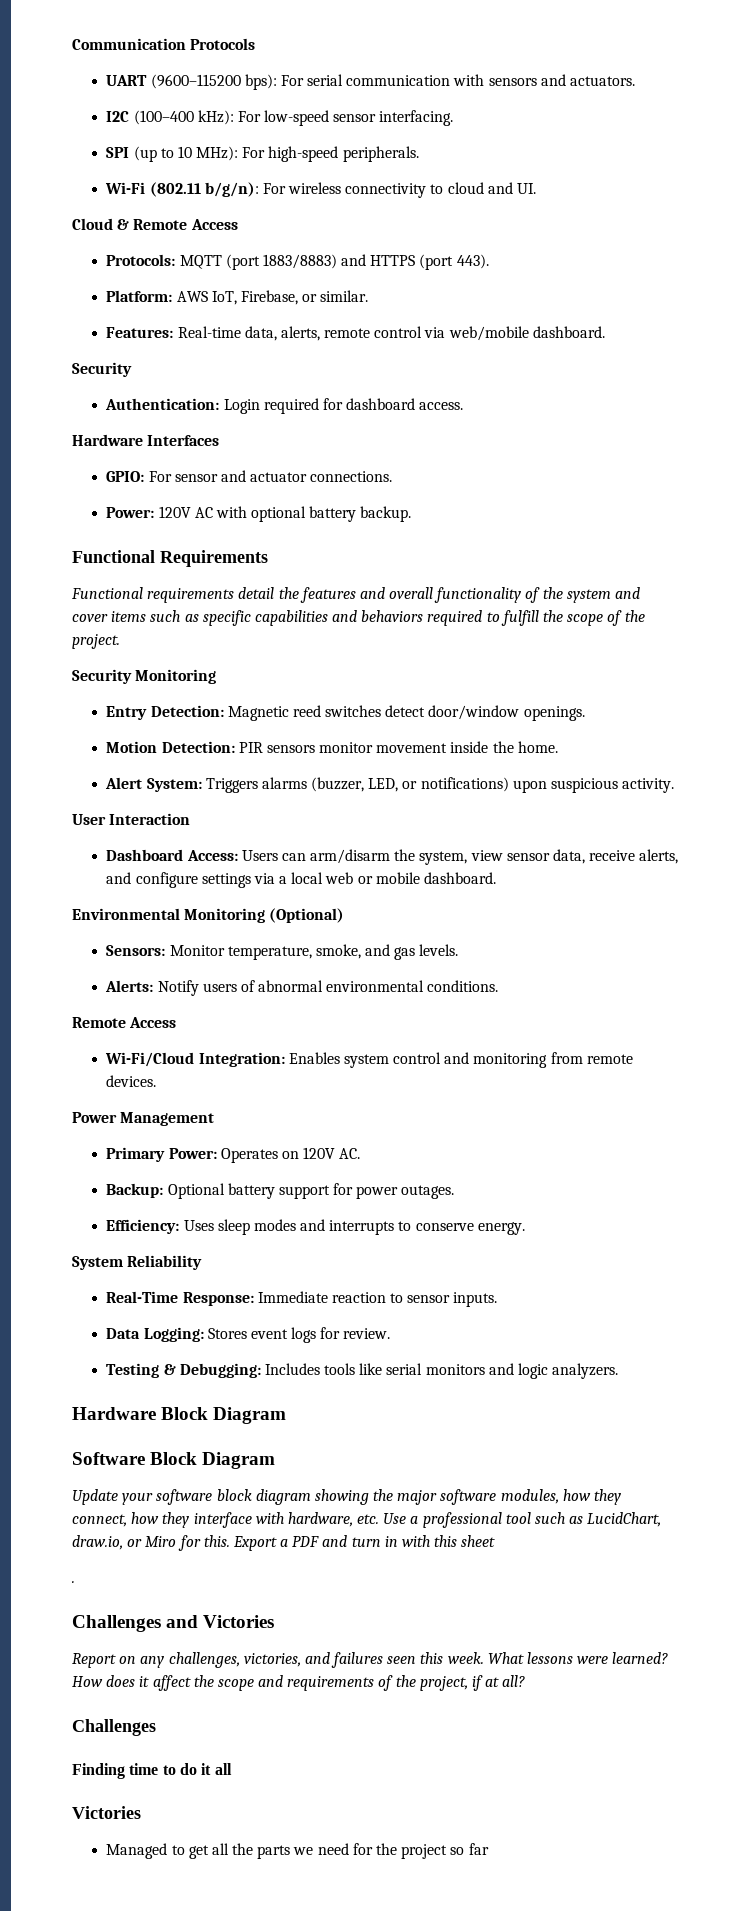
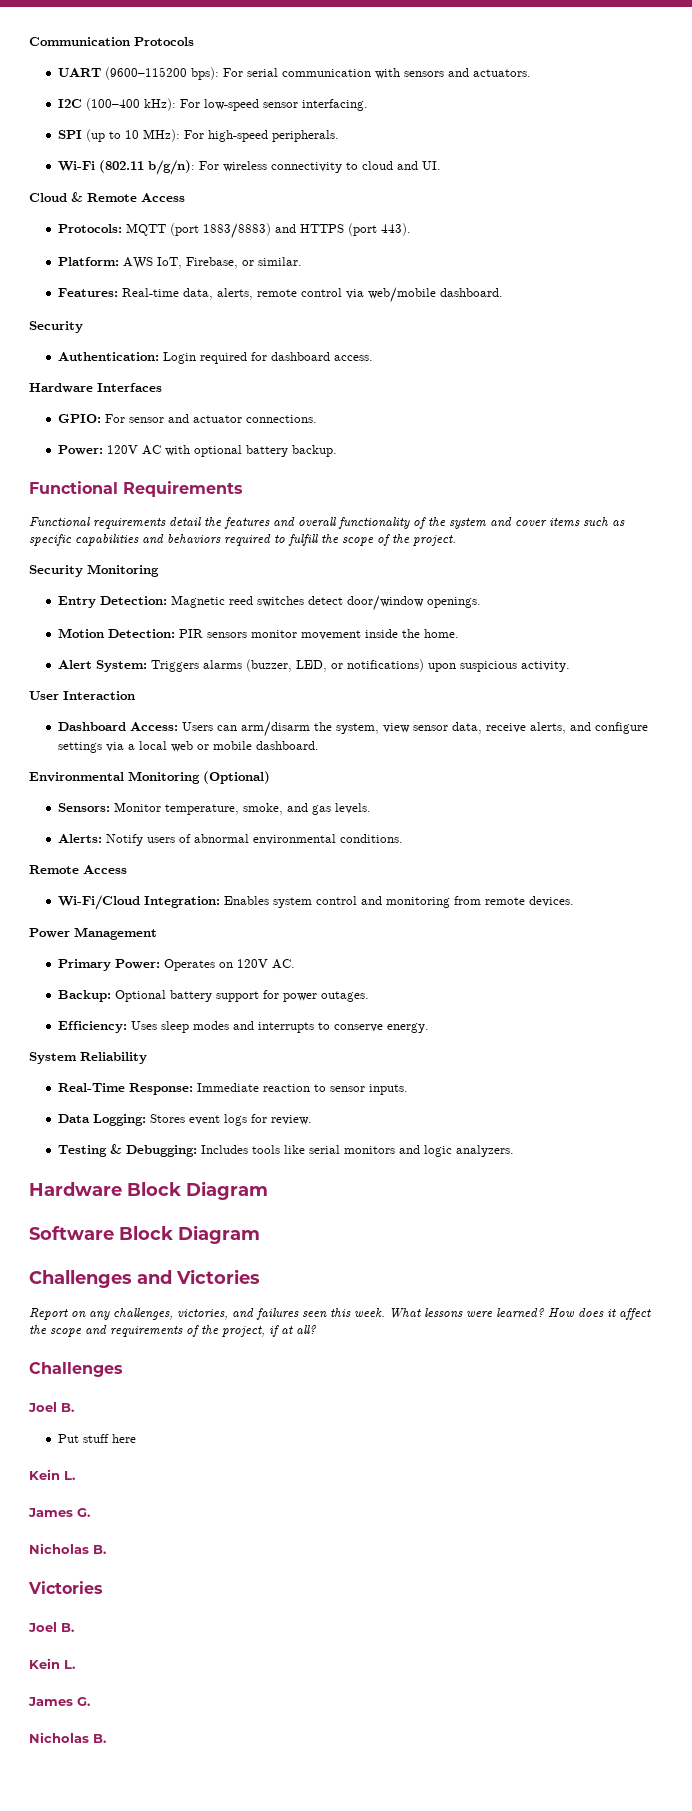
[72,1489,622,1505] [72,1512,662,1528] [72,1535,496,1551] [72,1581,75,1583] // Update your software block diagram showing the major software modules, how they connect, how they interface with hardware, etc. Use a professional tool such as LucidChart, draw.io, or Miro for this. Export a PDF and turn in with this sheet // . -> (260, 1234) none
[72,1763,232,1779] [72,1806,141,1819] [106,1843,489,1859] Finding time to do it all // Victories // Managed to get all the parts we need for the project so far -> [28,1402,74,1412] [58,1434,137,1443] [29,1469,75,1480] [28,1508,90,1517] [29,1543,106,1554] [28,1581,103,1594] [28,1622,74,1632] [29,1658,75,1669] [28,1697,90,1706] [29,1732,106,1743] Joel B. // Put stuff here // Kein L. // James G. // Nicholas B. // Victories // Joel B. // Kein L. // James G. // Nicholas B.

